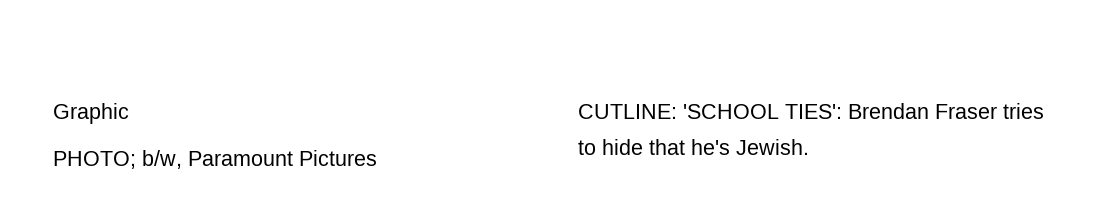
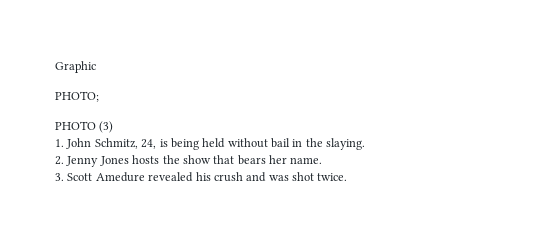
[142,150,377,169] [578,103,1044,119] [578,139,809,155] b/w, Paramount Pictures // CUTLINE: 'SCHOOL TIES': Brendan Fraser tries to hide that he's Jewish. -> [55,121,114,133] [55,138,366,150] [55,155,323,167] [55,172,348,182] // PHOTO (3) // 1. John Schmitz, 24, is being held without bail in the slaying. // 2. Jenny Jones hosts the show that bears her name. // 3. Scott Amedure revealed his crush and was shot twice.

